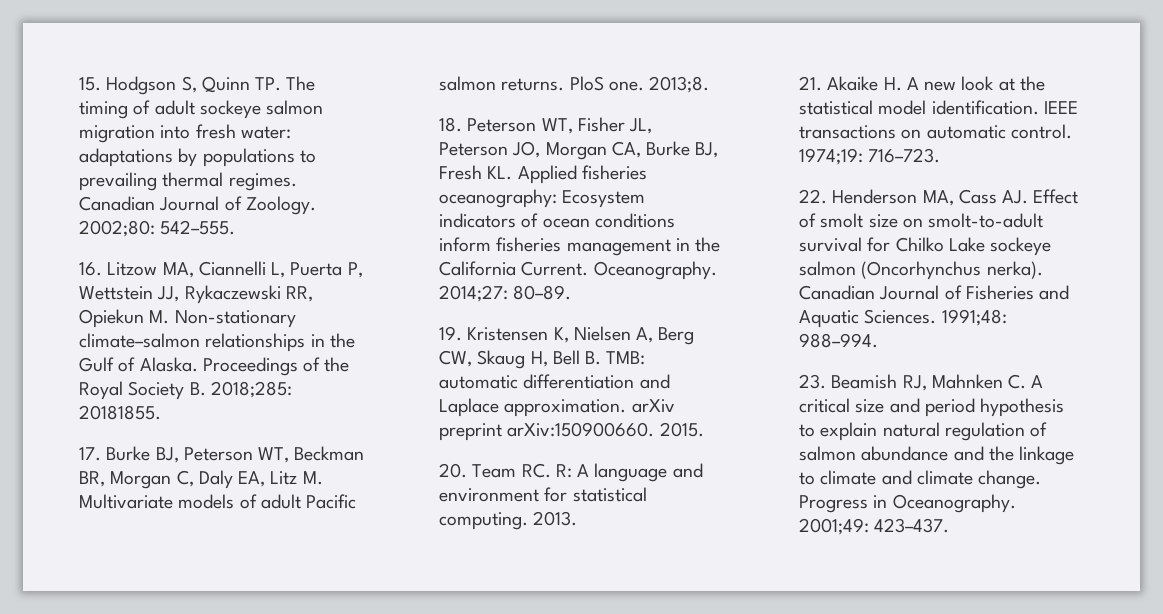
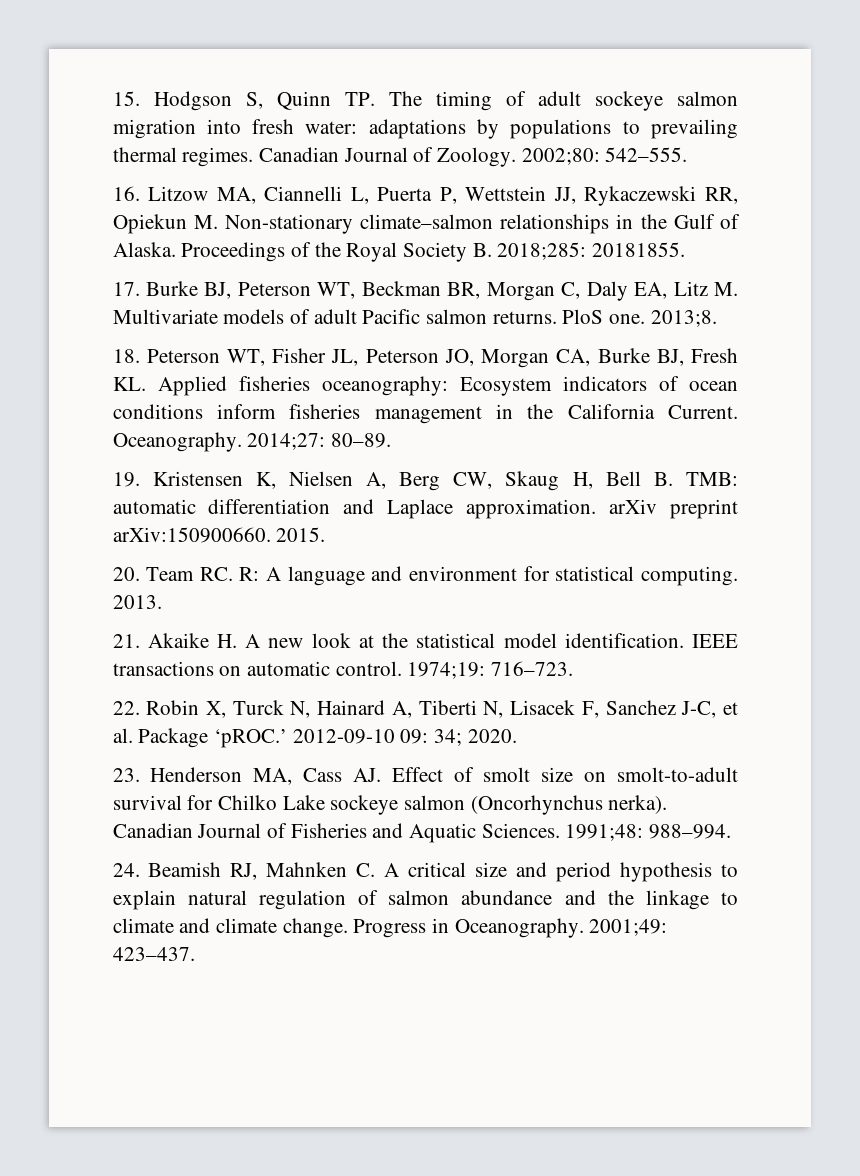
(828, 196) none -> [146,700,738,718] [112,728,517,748] [112,768,140,782] Robin X, Turck N, Hainard A, Tiberti N, Lisacek F, Sanchez J-C, et al. Package ‘pROC.’ 2012-09-10 09: 34; 2020. // 23.
[799,374,827,389] 23. -> [112,863,140,877] 24.

